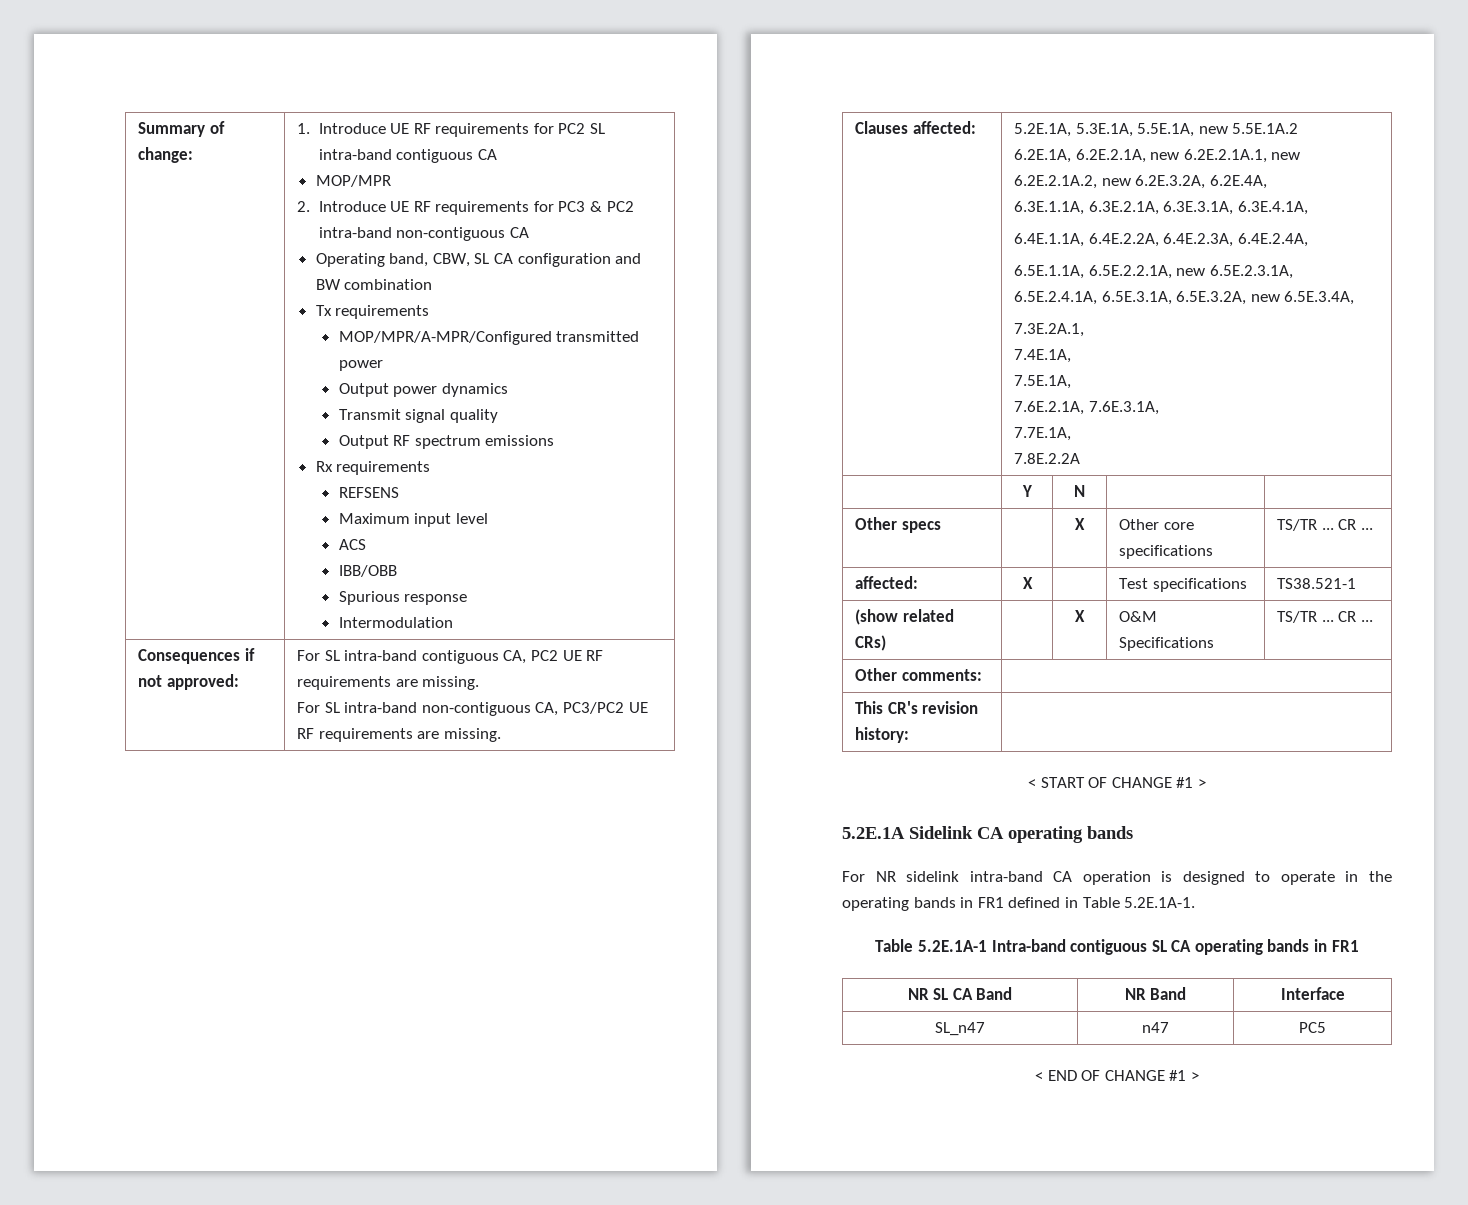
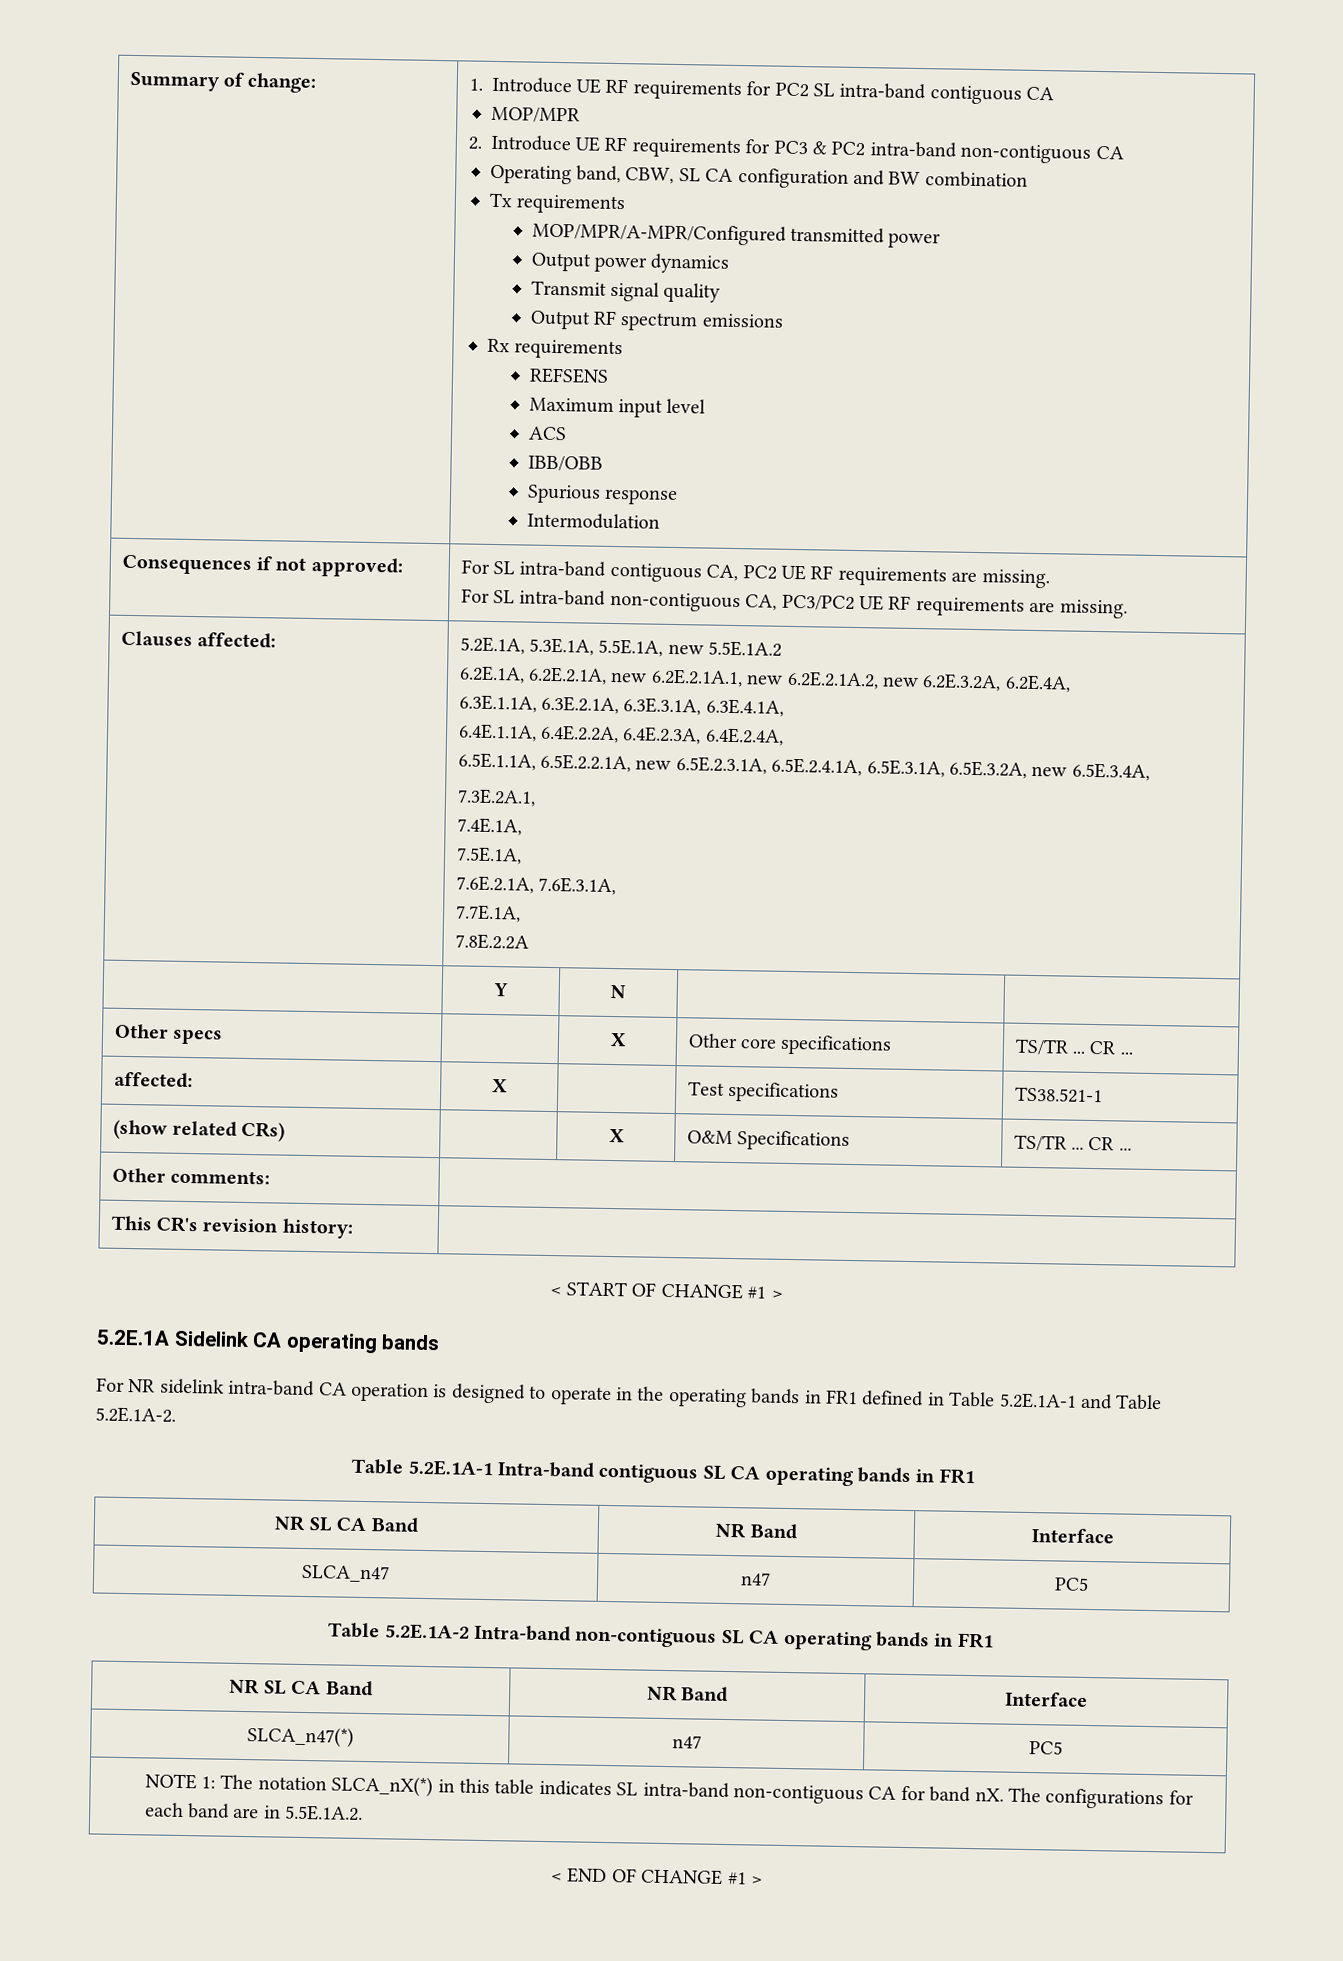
[1124,897,1196,908] 5.2E.1A-1. -> [998,1392,1163,1411] [95,1406,176,1423] 5.2E.1A-1 and Table 5.2E.1A-2.
[935,1022,985,1036] [1142,1022,1169,1033] [1299,1022,1326,1033] SL_n47 | n47 | PC5 -> [301,1564,390,1583] [740,1572,771,1586] [1054,1577,1089,1591] [328,1622,994,1651] [229,1678,373,1697] [646,1685,729,1703] [1005,1691,1088,1707] [246,1726,354,1748] [671,1735,702,1749] [1028,1741,1063,1755] [144,1773,1194,1810] [144,1802,364,1822] SLCA_n47 | n47 | PC5 // Table 5.2E.1A-2 Intra-band non-contiguous SL CA operating bands in FR1 // NR SL CA Band | NR Band | Interface // SLCA_n47(*) | n47 | PC5 // NOTE 1: The notation SLCA_nX(*) in this table indicates SL intra-band non-contiguous CA for band nX. The configurations for each band are in 5.5E.1A.2.

